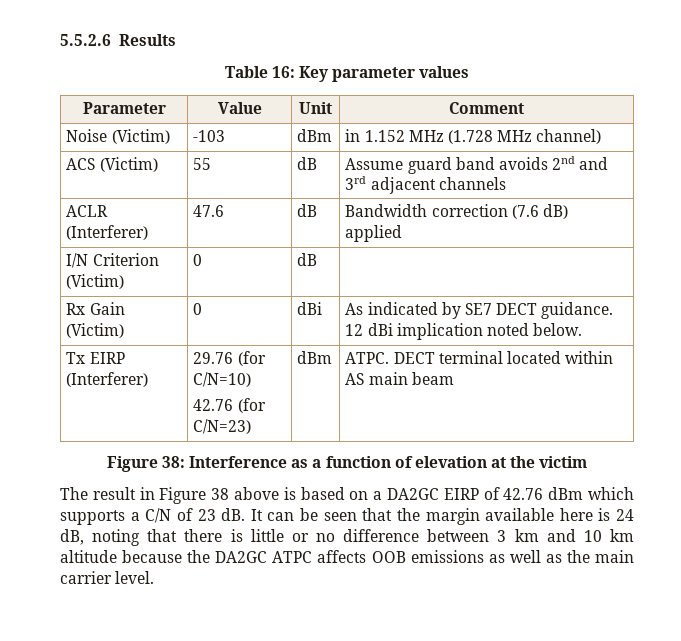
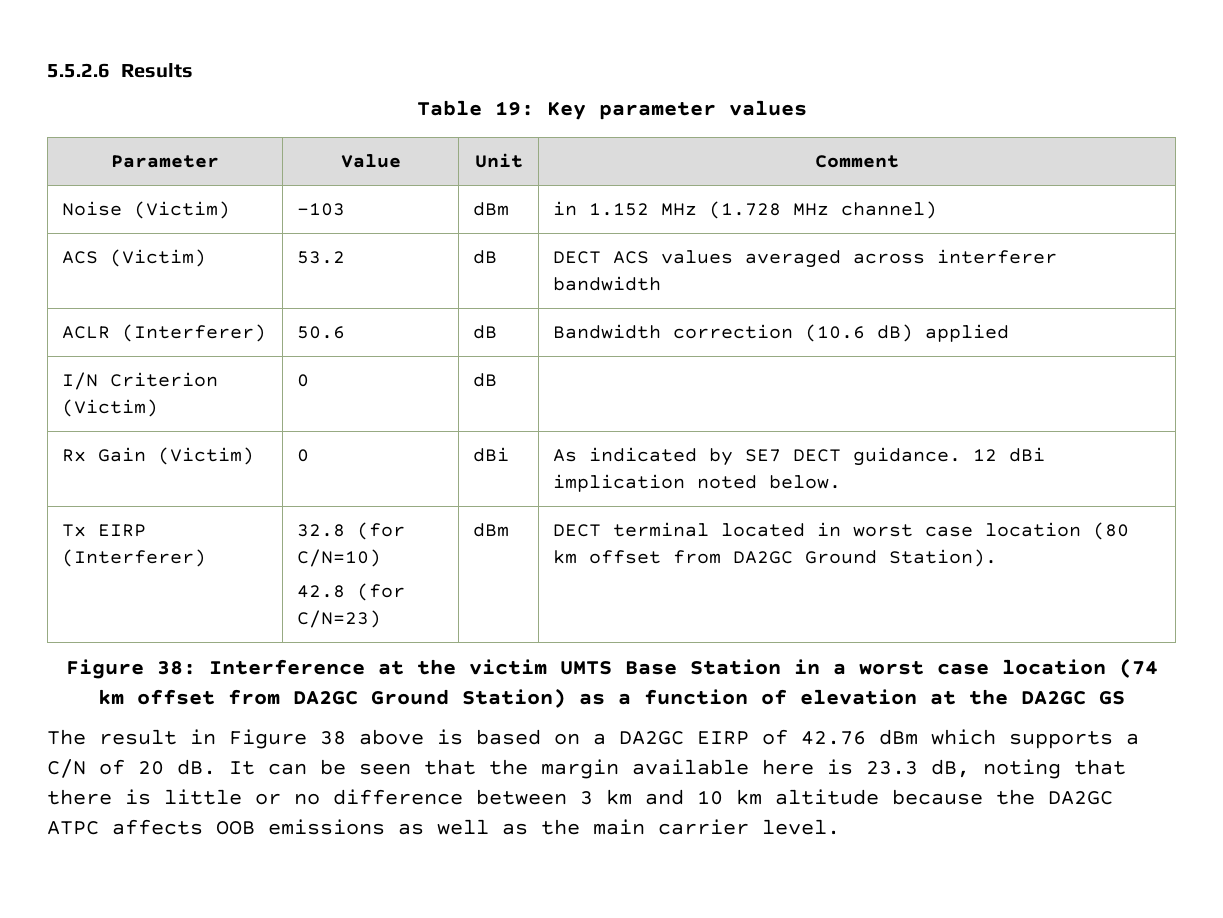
[271,66,295,78] 16: -> [494,101,534,116] 19:
[193,158,212,170] [297,157,318,170] [345,156,609,174] [345,176,506,194] 55 | dB | Assume guard band avoids 2nd and 3rd adjacent channels -> [297,251,346,264] [473,250,498,264] [553,249,1058,268] [553,276,662,291] 53.2 | dB | DECT ACS values averaged across interferer bandwidth
[193,205,225,217] 47.6 -> [297,326,346,339] 50.6
[511,205,539,219] (7.6 -> [805,324,866,342] (10.6
[193,352,234,364] 29.76 -> [297,524,346,537] 32.8
[193,399,234,411] 42.76 -> [297,585,346,598] 42.8
[345,352,390,364] ATPC. -> (510, 530) none
[565,351,614,364] [345,372,454,385] [106,456,287,472] within AS main beam // Figure 38: Interference -> [817,522,1130,540] [553,549,998,567] [65,658,1158,679] [98,688,566,708] in worst case location (80 km offset from DA2GC Ground Station). // Figure 38: Interference at the victim UMTS Base Station in a worst case location (74 km offset from DA2GC Ground Station)
[539,456,588,468] victim -> [1021,691,1125,705] DA2GC GS
[197,509,216,521] 23 -> [138,761,164,775] 20
[616,509,634,521] 24 -> [866,761,918,775] 23.3

